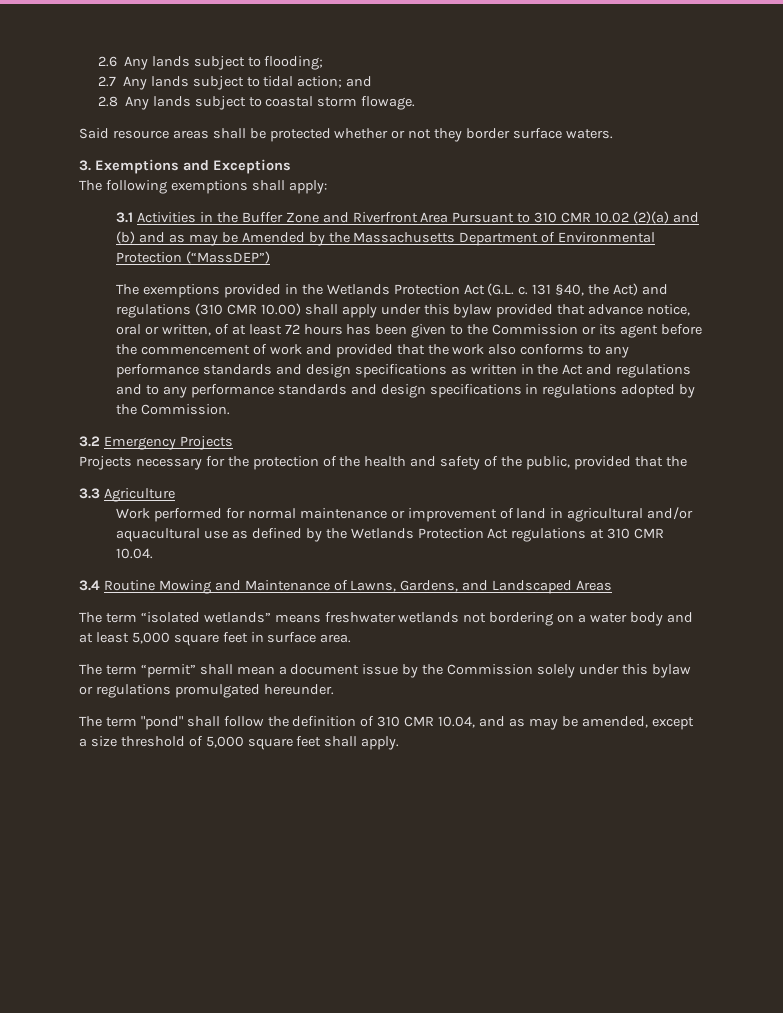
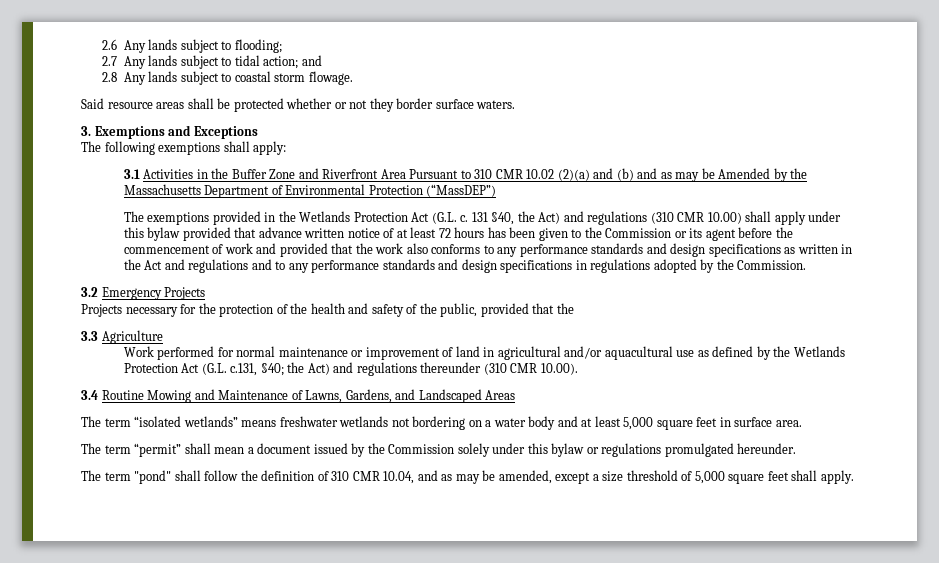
[647,304,691,316] [116,324,211,336] notice, oral or written, -> [304,228,380,238] written notice
[511,528,665,542] [116,548,154,559] regulations at 310 CMR 10.04. -> [201,362,578,376] (G.L. c.131, §40; the Act) and regulations thereunder (310 CMR 10.00).
[362,664,399,675] issue -> [313,443,348,454] issued

